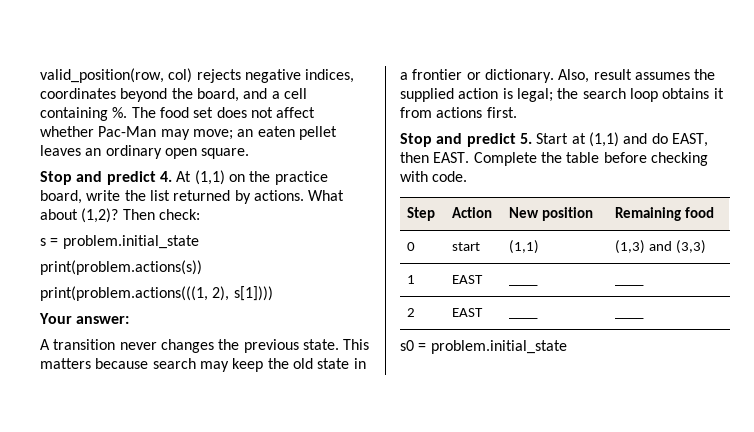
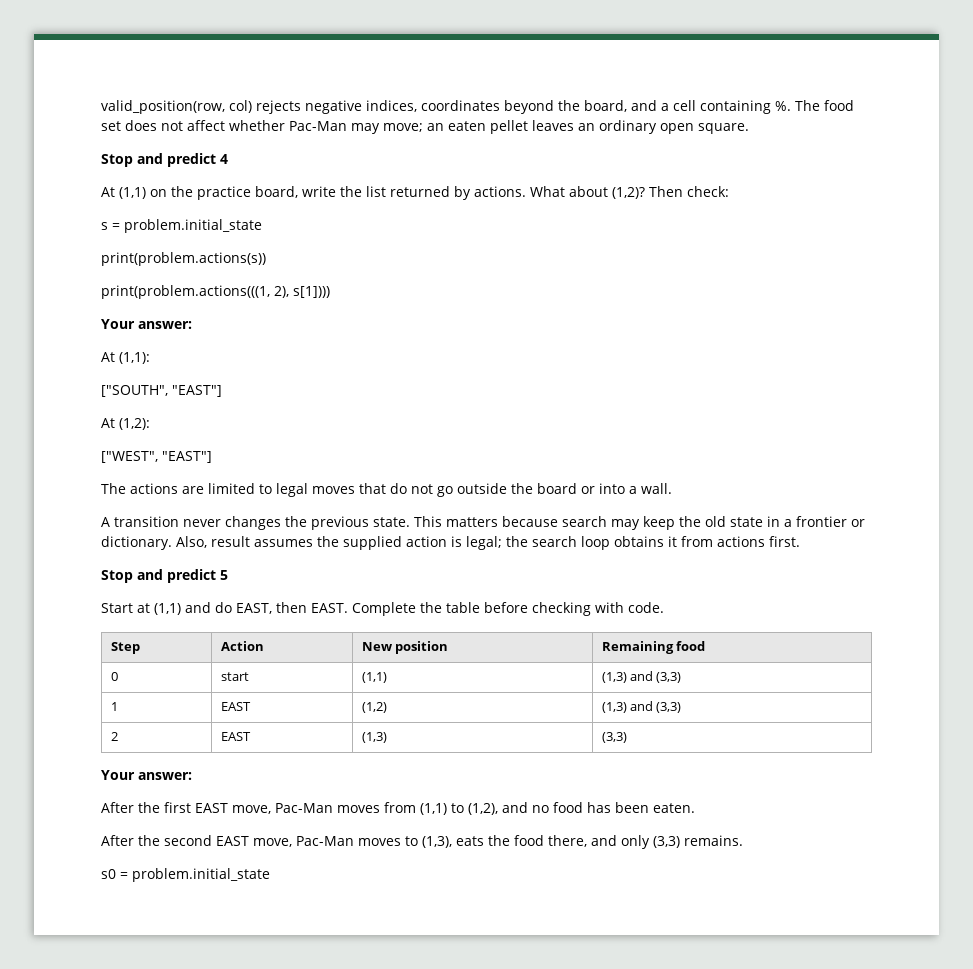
[159,171,172,182] 4. -> [220,154,228,164] 4 //
(130, 320) none -> [101,352,150,364] [101,385,222,397] [101,418,150,430] [101,451,212,463] [101,483,672,497] // At (1,1): // ["SOUTH", "EAST"] // At (1,2): // ["WEST", "EAST"] // The actions are limited to legal moves that do not go outside the board or into a wall.
[519,133,532,144] 5. -> [220,570,228,580] 5 //
[508,284,538,286] [614,284,644,286] [406,308,415,317] [451,308,483,317] [508,317,538,319] [614,317,644,319] ____ | ____ // 2 | EAST | ____ | ____ -> [361,702,387,713] [601,701,682,713] [110,732,118,741] [220,732,251,741] [361,732,387,743] [601,732,627,743] [101,770,192,780] [101,802,695,815] [101,835,743,849] (1,2) | (1,3) and (3,3) // 2 | EAST | (1,3) | (3,3) // Your answer: // After the first EAST move, Pac-Man moves from (1,1) to (1,2), and no food has been eaten. // After the second EAST move, Pac-Man moves to (1,3), eats the food there, and only (3,3) remains.

